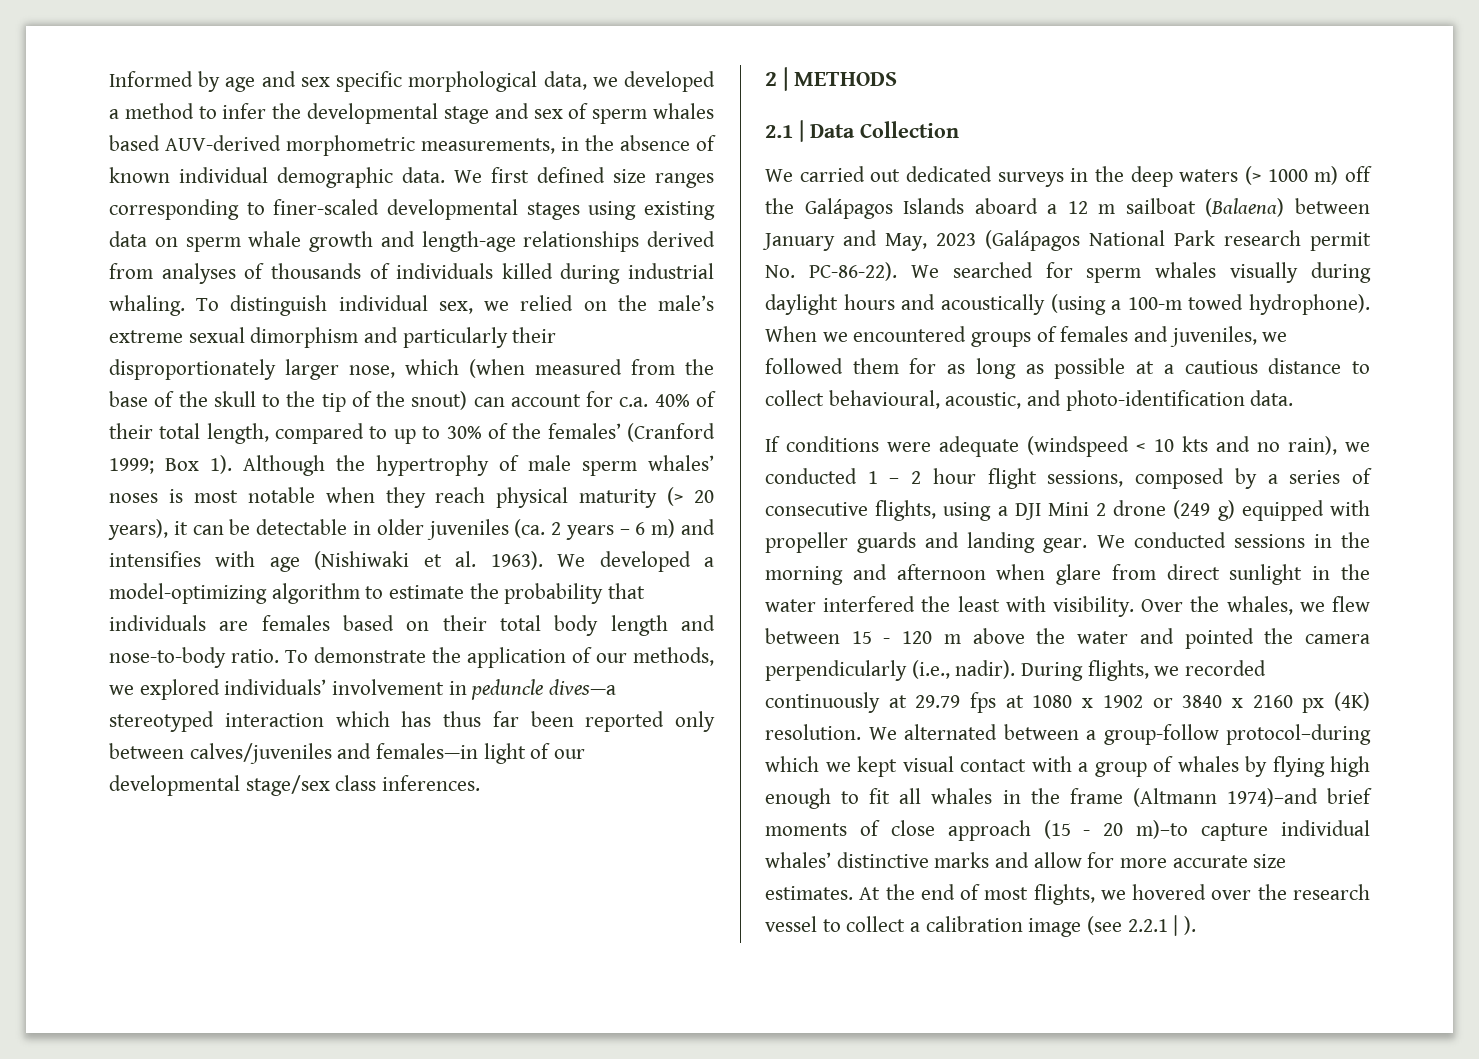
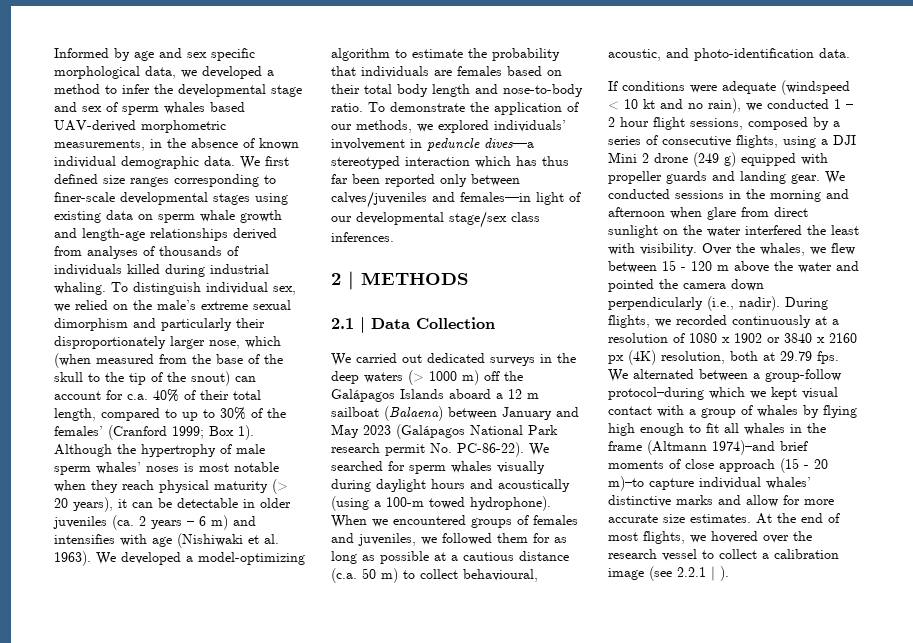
[165,135,281,151] AUV-derived -> [54,120,136,132] UAV-derived
[273,199,380,215] finer-scaled -> [54,192,115,202] finer-scale
[885,233,927,251] May, -> [331,424,359,438] May
(1342, 366) none -> [331,568,398,583] (c.a. 50 m)
[1181,436,1208,452] kts -> [643,99,655,109] kt
[1312,566,1331,580] in -> [663,229,678,235] on
(1370, 639) none -> [731,279,764,291] down
[915,692,1024,713] 29.79 fps at -> [832,319,839,325] [608,333,685,343] a resolution of
[765,724,861,740] resolution. -> [661,351,839,364] resolution, both at 29.79 fps.

